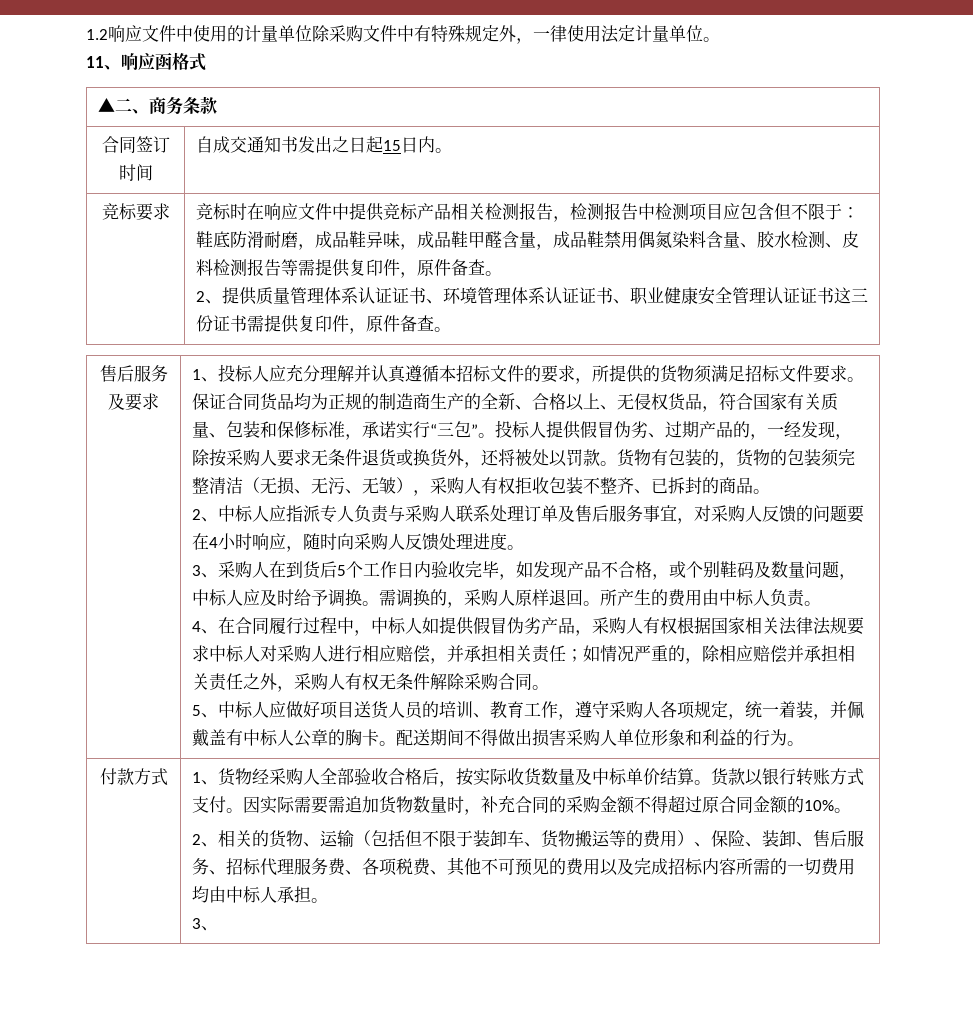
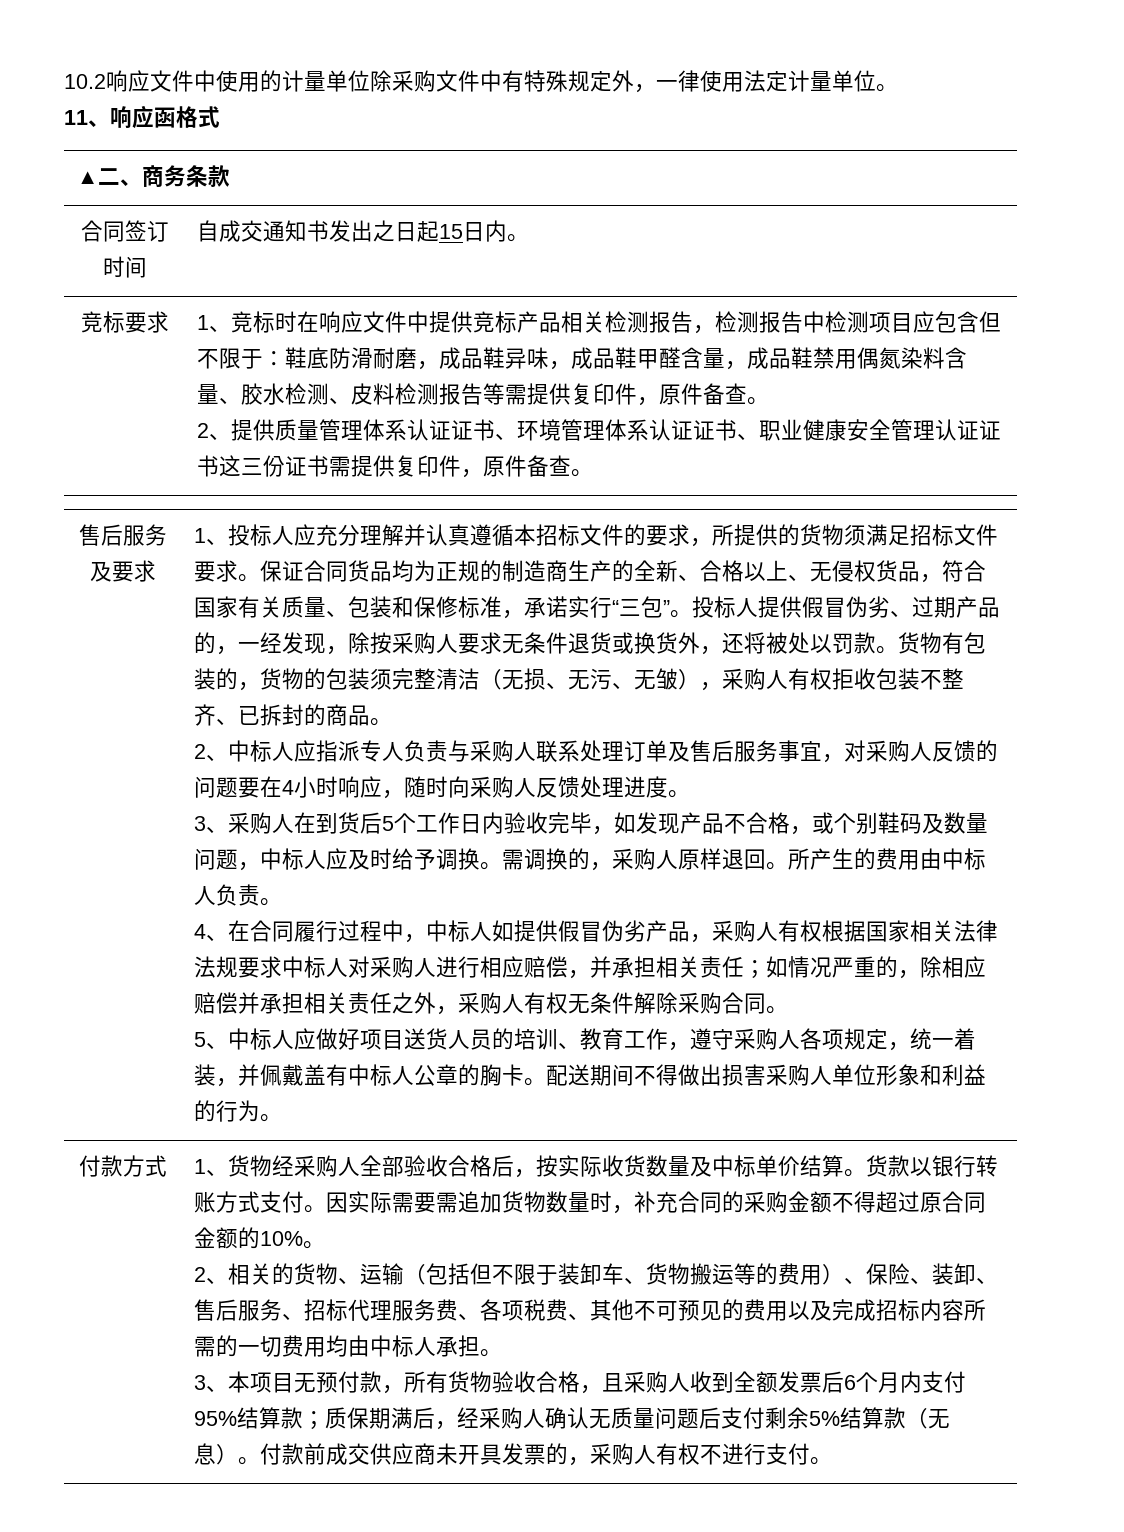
[86,29,108,40] 1.2 -> [64,74,106,89] 10.2
(170, 211) none -> [197,315,232,332] 1、
(218, 928) none -> [228,1371,967,1394] [194,1407,951,1430] [194,1443,833,1466] 本项目无预付款，所有货物验收合格，且采购人收到全额发票后6个月内支付95%结算款；质保期满后，经采购人确认无质量问题后支付剩余5%结算款（无息）。付款前成交供应商未开具发票的，采购人有权不进行支付。

